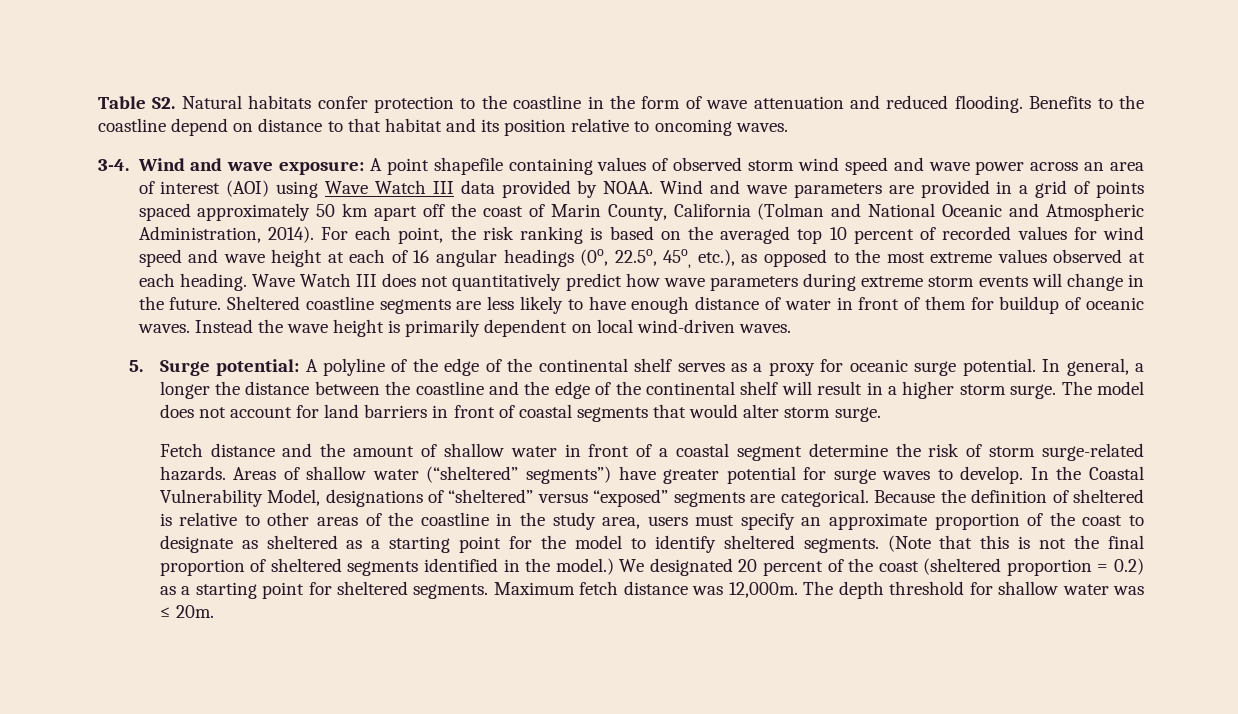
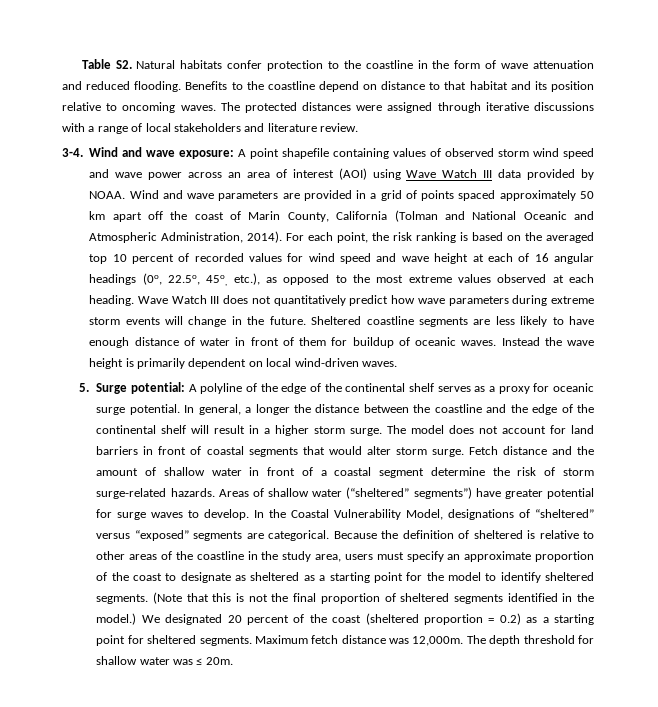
(788, 127) none -> [220,102,594,113] [62,123,358,134] The protected distances were assigned through iterative discussions with a range of local stakeholders and literature review.
(881, 414) // -> (464, 453) none

